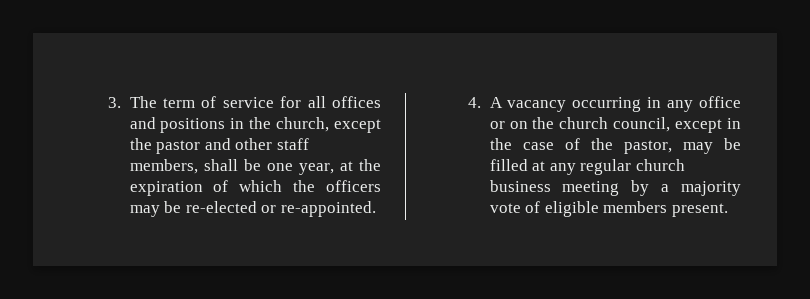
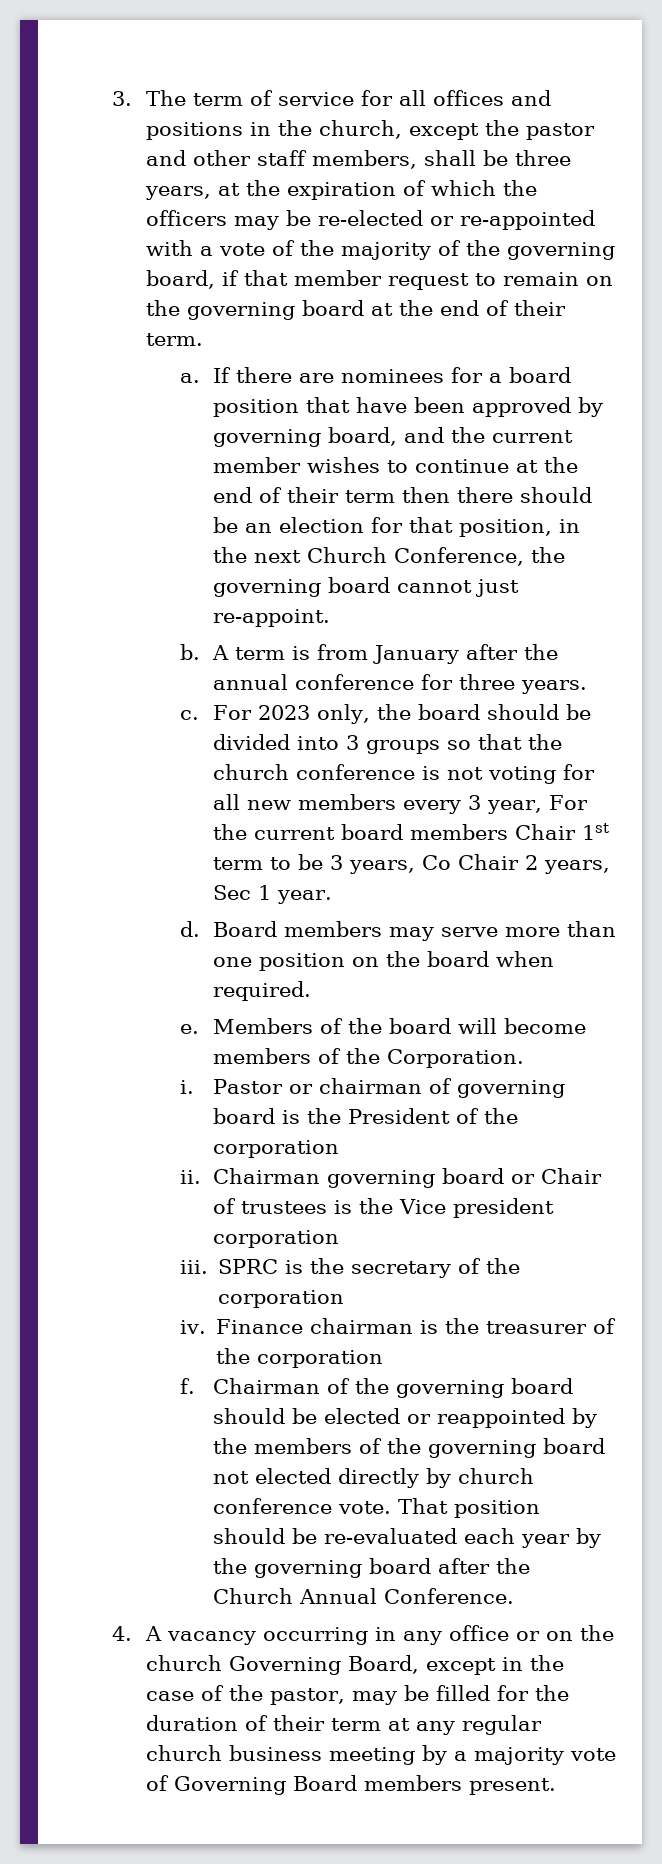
[266,163,334,175] one year, -> [514,150,571,166] [144,186,211,200] three years,
[280,201,376,217] re-appointed. -> [459,210,595,230] [145,240,615,260] [145,270,613,290] [145,300,566,320] [145,333,203,346] [179,367,572,383] [213,397,604,417] [213,427,574,447] [213,457,579,473] [213,487,593,503] [213,517,581,537] [213,547,566,566] [213,577,520,597] [213,609,331,627] [179,644,559,664] [213,674,588,694] [179,704,592,724] [213,734,563,754] [213,764,596,784] [213,794,589,814] [213,823,610,840] [213,854,611,874] [213,885,333,904] [179,921,617,941] [213,951,555,971] [213,981,312,1001] [179,1018,587,1034] [213,1048,525,1068] [179,1078,566,1098] [213,1108,519,1124] [213,1140,340,1158] [179,1168,603,1188] [213,1198,555,1218] [213,1230,340,1248] [179,1258,520,1278] [217,1290,344,1308] [179,1318,616,1334] [215,1348,383,1368] [179,1378,574,1398] [213,1408,598,1428] [213,1438,606,1458] [213,1468,535,1488] [213,1498,541,1518] [213,1528,602,1548] [213,1558,531,1578] [213,1588,515,1604] re-appointed with a vote of the majority of the governing board, if that member request to remain on the governing board at the end of their term. // a. If there are nominees for a board position that have been approved by governing board, and the current member wishes to continue at the end of their term then there should be an election for that position, in the next Church Conference, the governing board cannot just re-appoint. // b. A term is from January after the annual conference for three years. // c. For 2023 only, the board should be divided into 3 groups so that the church conference is not voting for all new members every 3 year, For the current board members Chair 1st term to be 3 years, Co Chair 2 years, Sec 1 year. // d. Board members may serve more than one position on the board when required. // e. Members of the board will become members of the Corporation. // i. Pastor or chairman of governing board is the President of the corporation // ii. Chairman governing board or Chair of trustees is the Vice president corporation // iii. SPRC is the secretary of the corporation // iv. Finance chairman is the treasurer of the corporation // f. Chairman of the governing board should be elected or reappointed by the members of the governing board not elected directly by church conference vote. That position should be re-evaluated each year by the governing board after the Church Annual Conference.
[613,117,671,132] council, -> [228,1655,419,1675] Governing Board,
(528, 165) none -> [496,1685,569,1701] [145,1715,381,1731] for the duration of their term
[544,201,599,217] eligible -> [173,1775,357,1795] Governing Board

